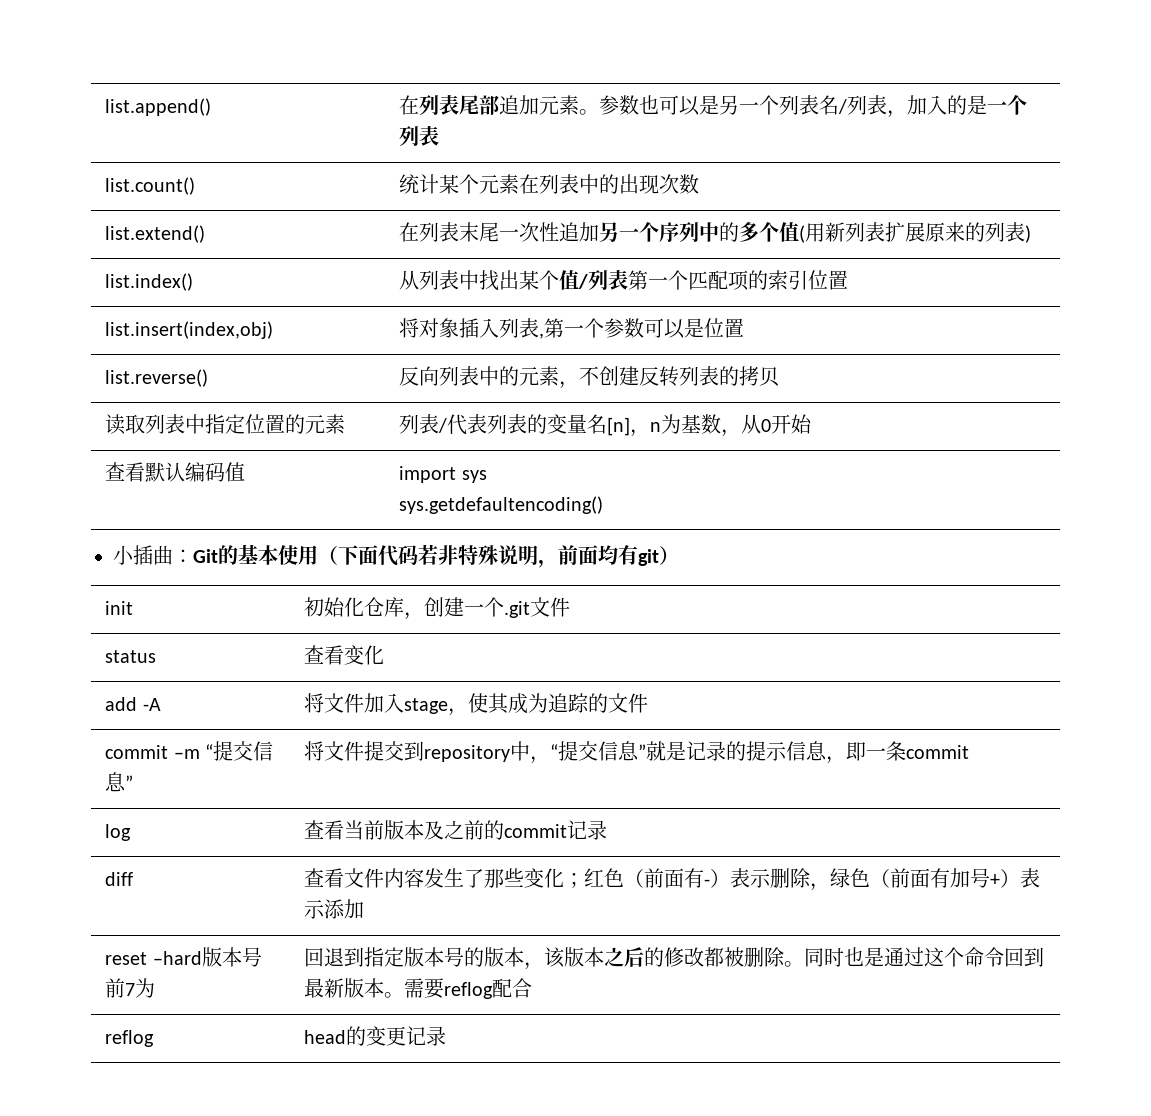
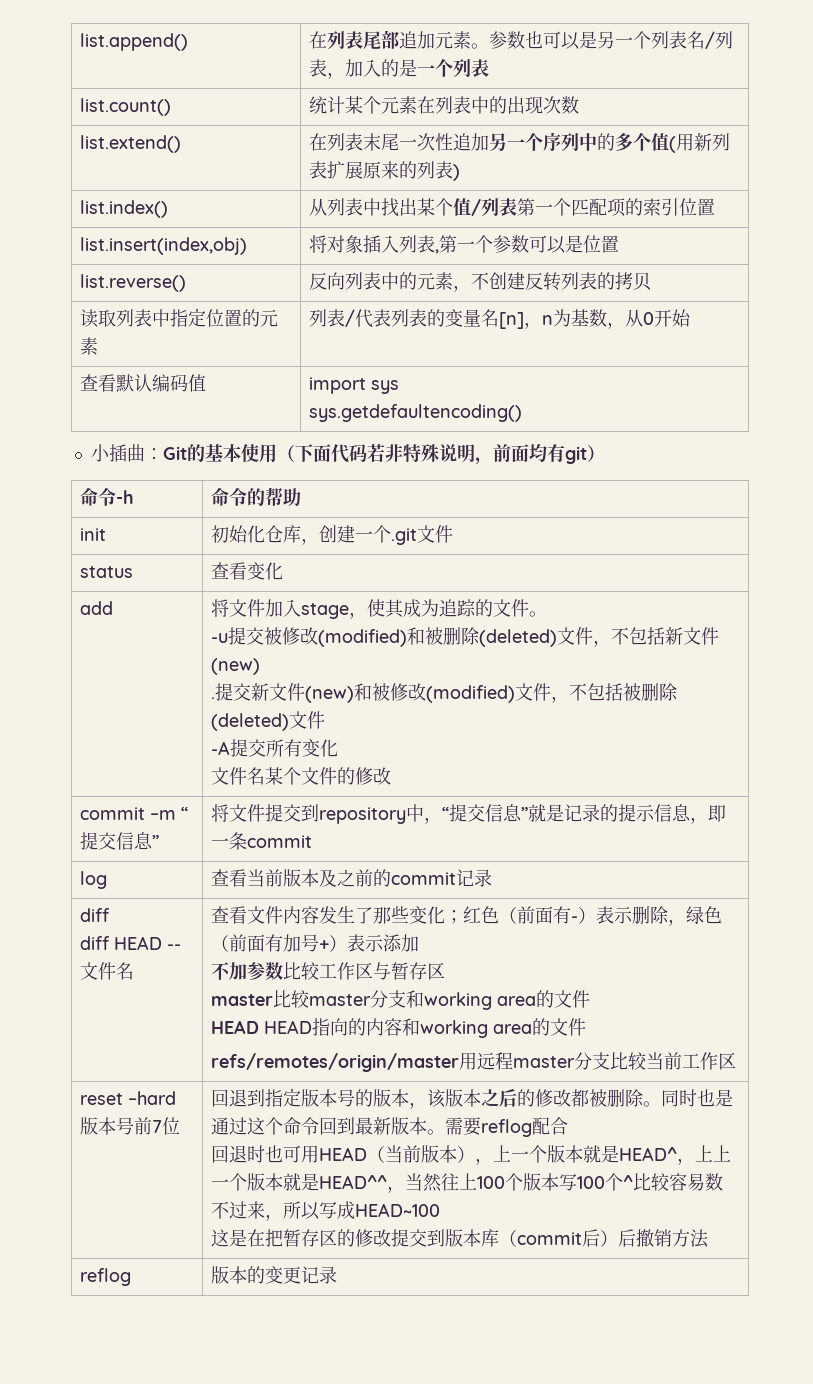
(679, 555) none -> [80,487,135,506] [211,487,302,506] // 命令-h | 命令的帮助
[142,698,161,711] -A -> (114, 608) none
(649, 703) none -> [529,611,548,617] [211,627,720,647] [211,658,261,675] [211,683,679,703] [211,711,326,731] [211,739,339,757] [211,767,392,785] 。 // -u提交被修改(modified)和被删除(deleted)文件，不包括新文件(new) // .提交新文件(new)和被修改(modified)文件，不包括被删除(deleted)文件 // -A提交所有变化 // 文件名某个文件的修改
(134, 879) none -> [80,936,182,950] [80,962,135,980] // diff HEAD --文件名
(365, 909) none -> [211,962,446,980] [211,990,591,1010] [211,1018,587,1038] [211,1052,737,1072] // 不加参数比较工作区与暂存区 // master比较master分支和working area的文件 // HEAD HEAD指向的内容和working area的文件 // refs/remotes/origin/master用远程master分支比较当前工作区
[135,978,156,998] 为 -> [162,1117,181,1135] 位
(533, 988) none -> [211,1145,732,1165] [211,1173,724,1193] [211,1201,441,1221] [211,1229,710,1248] // 回退时也可用HEAD（当前版本），上一个版本就是HEAD^，上上一个版本就是HEAD^^，当然往上100个版本写100个^比较容易数不过来，所以写成HEAD~100 // 这是在把暂存区的修改提交到版本库（commit后）后撤销方法
[304,1030,347,1044] head -> [211,1266,248,1284] 版本

